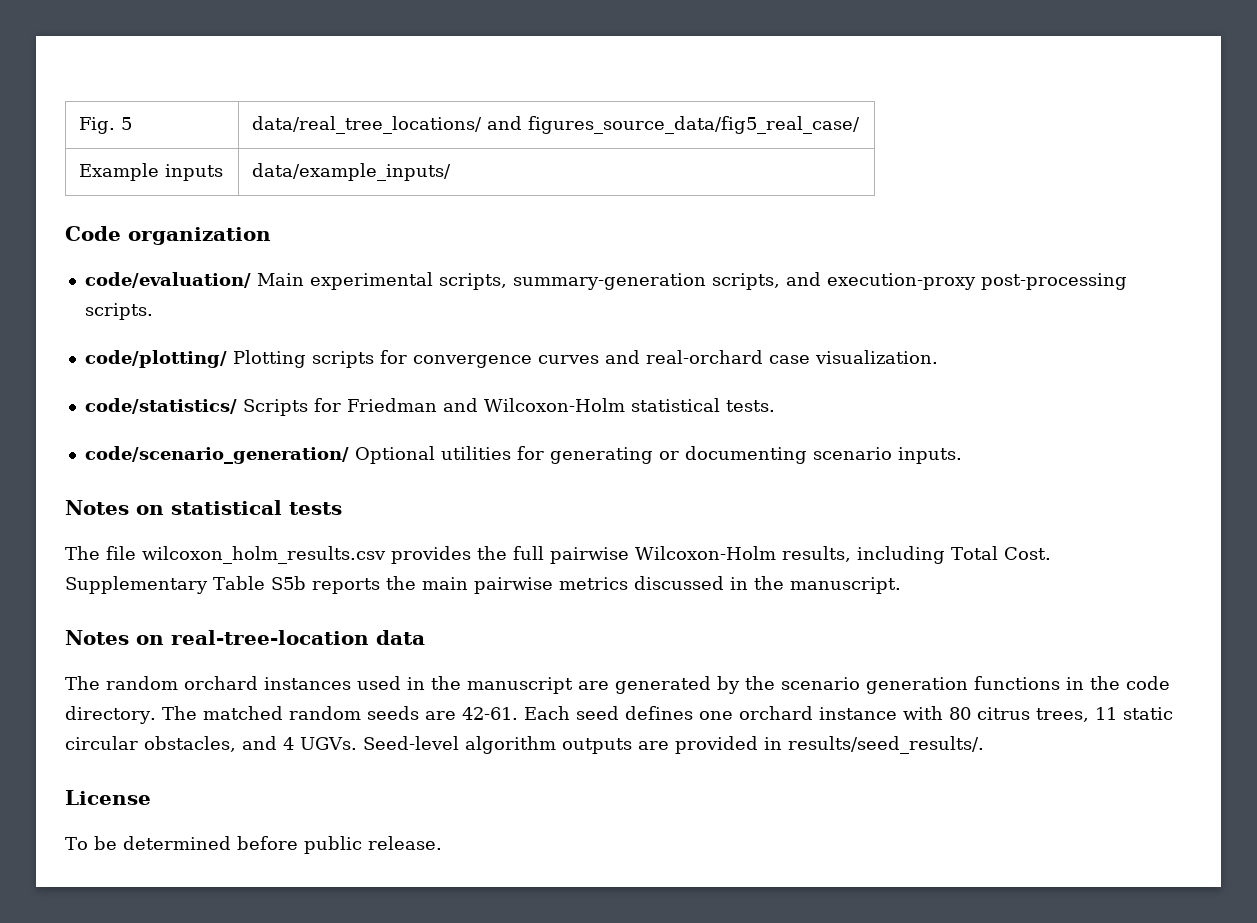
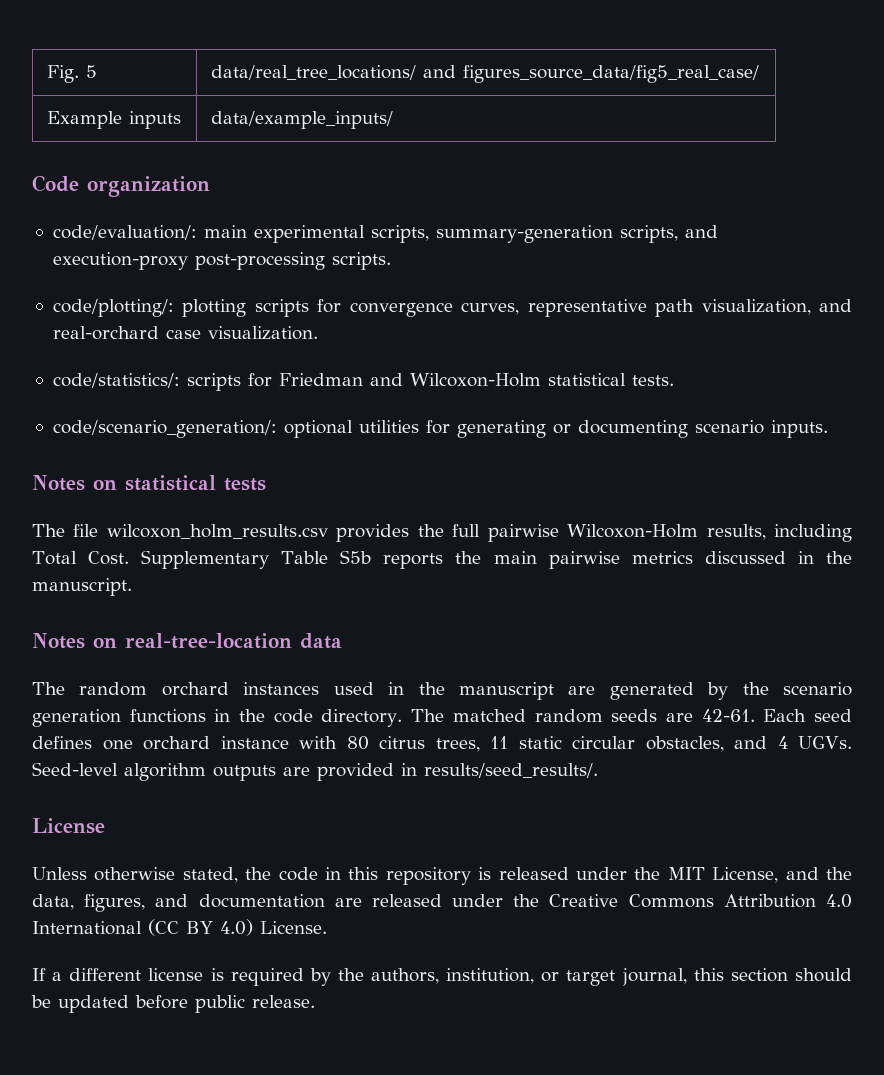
[84,272,304,288] code/evaluation/ Main -> [52,225,247,240] code/evaluation/: main
[84,350,306,368] code/plotting/ Plotting -> [52,299,247,317] code/plotting/: plotting
[537,355,599,364] curves -> [461,299,811,317] curves, representative path visualization,
[84,398,308,416] code/statistics/ Scripts -> [52,373,241,391] code/statistics/: scripts
[84,446,435,464] code/scenario_generation/ Optional -> [52,420,353,438] code/scenario_generation/: optional
[65,836,231,850] To be determined -> [32,867,852,885] [32,894,852,912] [32,919,327,936] [32,968,852,986] [31,995,129,1013] Unless otherwise stated, the code in this repository is released under the MIT License, and the data, figures, and documentation are released under the Creative Commons Attribution 4.0 International (CC BY 4.0) License. // If a different license is required by the authors, institution, or target journal, this section should be updated

